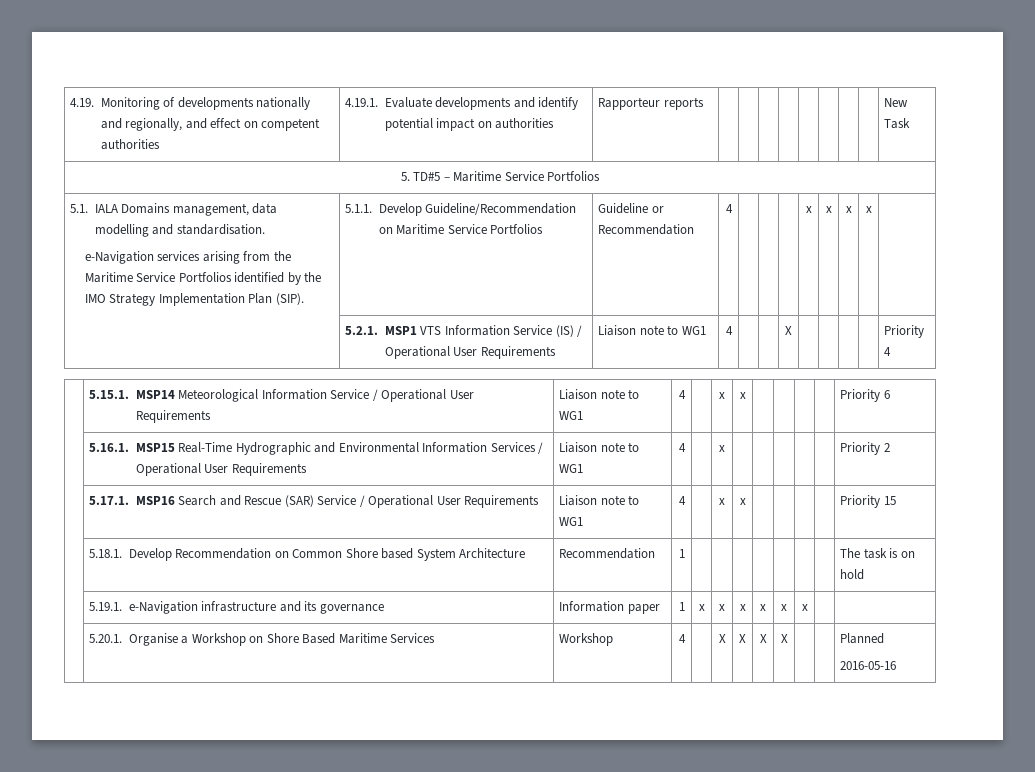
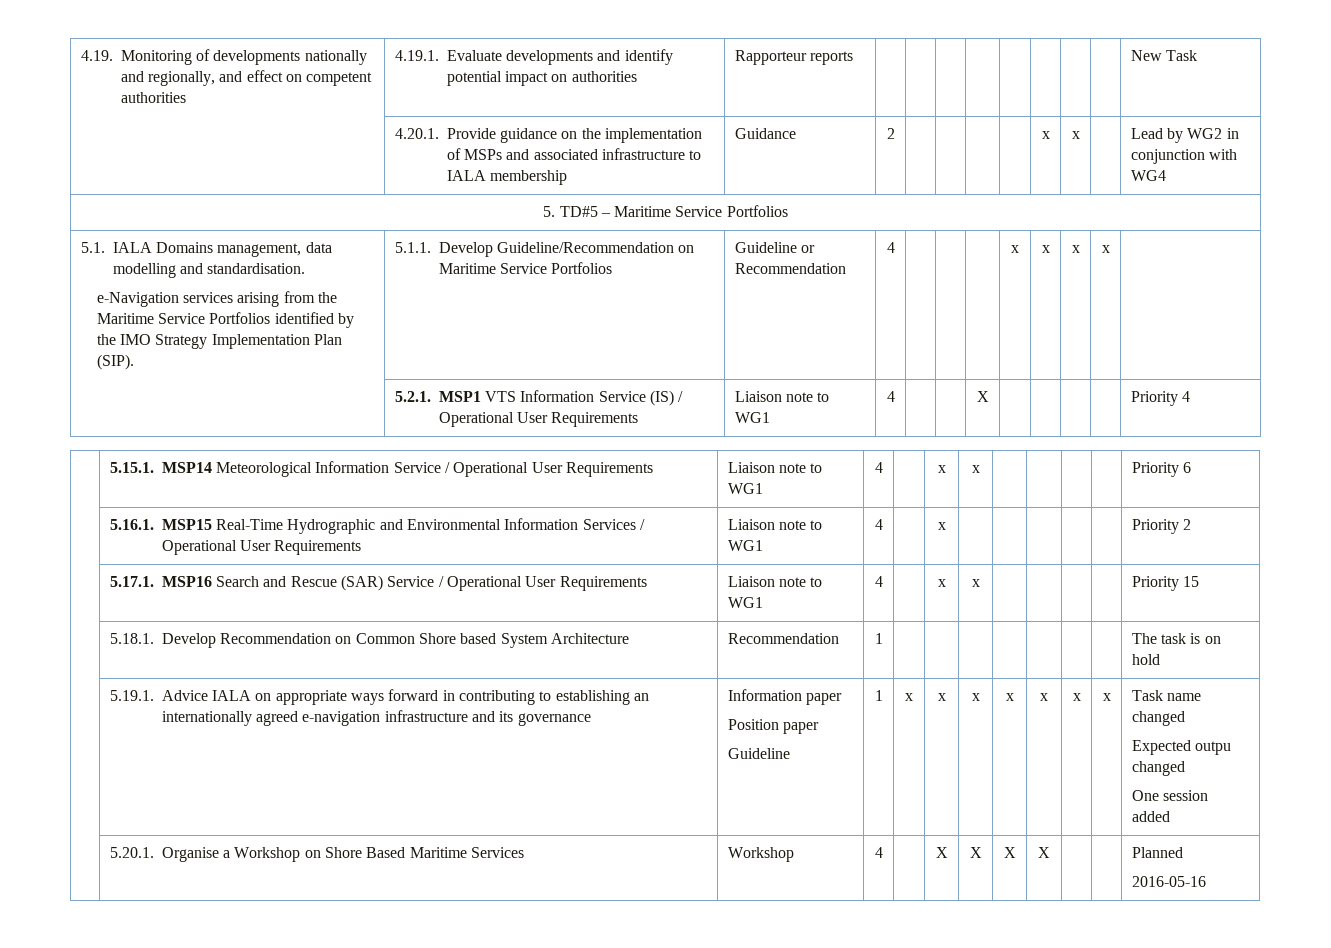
(911, 123) none -> [394,128,702,143] [446,148,702,160] [446,170,567,185] [734,128,796,139] [886,128,895,139] [1041,131,1050,139] [1071,131,1080,139] [1130,128,1239,143] [1130,149,1237,164] [1130,170,1166,181] // | 4.20.1. Provide guidance on the implementation of MSPs and associated infrastructure to IALA membership | Guidance | 2 | | | | | x | x | | Lead by WG2 in conjunction with WG4
[128,601,198,614] e-Navigation -> [161,689,649,705] [161,711,381,726] Advice IALA on appropriate ways forward in contributing to establishing an internationally agreed e-navigation
(660, 609) none -> [727,719,819,734] [727,748,790,759] // Position paper // Guideline
(808, 607) | -> [1102,693,1111,701] [1131,690,1201,701] [1131,711,1185,726] [1131,740,1231,755] [1131,761,1185,776] [1131,790,1208,801] [1131,811,1170,822] x | Task name changed // Expected outpu changed // One session added

